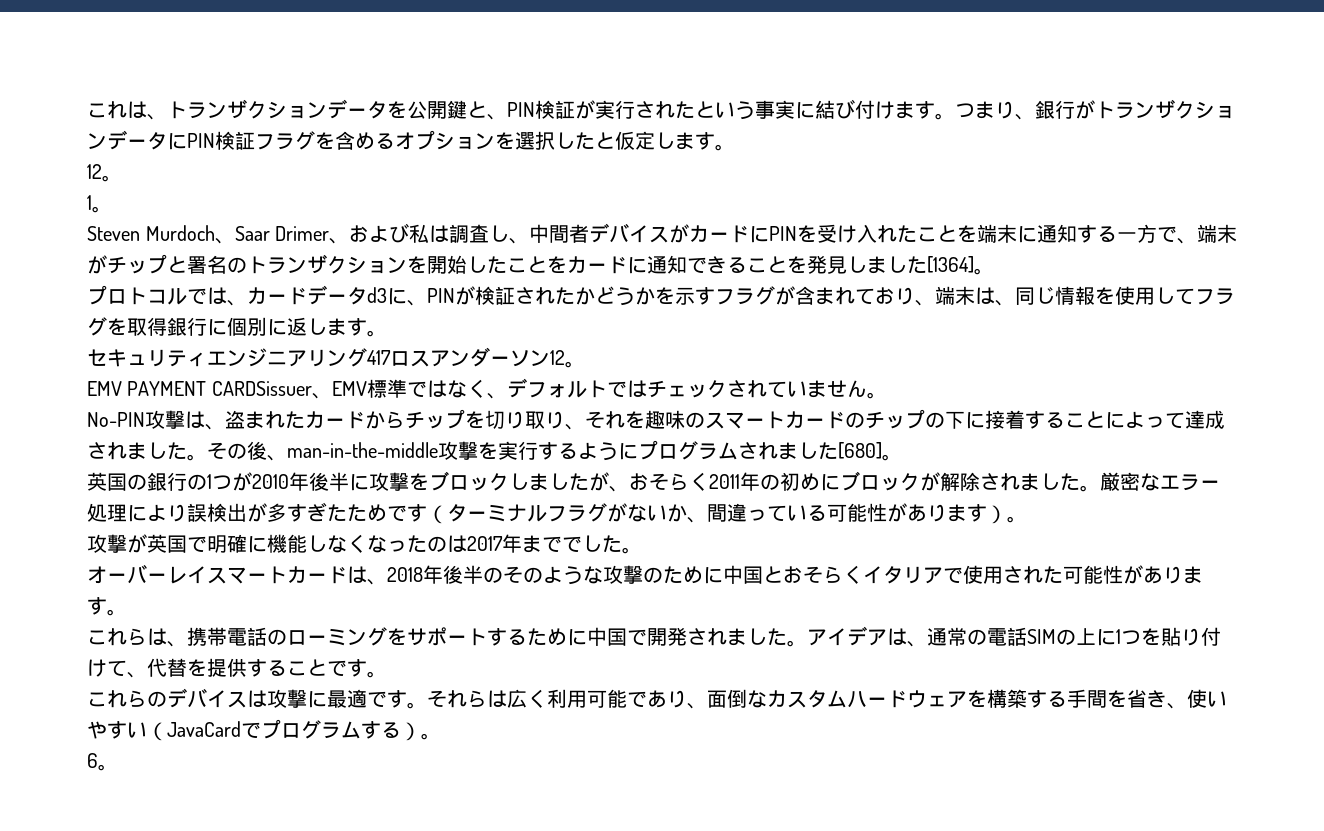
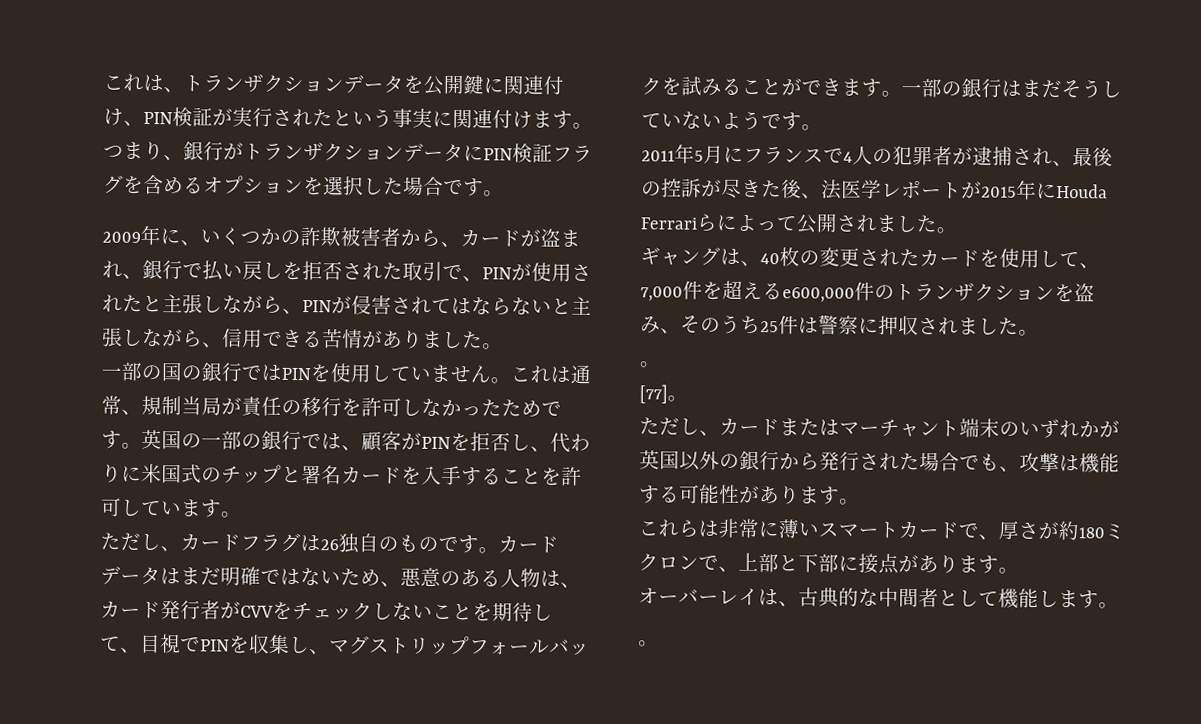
[467,101,487,118] と -> [483,75,564,95] [103,107,124,126] に関連付け
[815,99,855,119] 結び -> [452,109,493,129] 関連
[595,131,735,151] [87,164,122,182] [87,195,112,213] [87,223,1237,244] [87,254,227,274] と仮定します。 // 12。 // 1。 // Steven Murdoch、Saar Drimer、および私は調査し、中間者デバイスがカードにPINを受け入れたことを端末に通知する一方で、端末がチップと署名 -> [403,176,504,197] [102,225,581,248] [102,259,592,282] [102,294,592,316] [102,327,503,350] [101,361,591,384] [101,395,562,417] [101,429,591,453] [101,463,582,486] [100,497,241,518] [100,532,559,554] [100,566,581,588] [100,600,553,622] [100,634,590,656] [641,76,1122,99] [641,110,822,131] [641,144,1113,167] [641,178,1108,200] [640,213,957,234] [640,246,1100,269] [640,280,875,303] 場合です。 // 2009年に、いくつかの詐欺被害者から、カードが盗まれ、銀行で払い戻しを拒否された取引で、PINが使用されたと主張しながら、PINが侵害されてはならないと主張しながら、信用できる苦情がありました。 // 一部の国の銀行ではPINを使用していません。これは通常、規制当局が責任の移行を許可しなかったためです。英国の一部の銀行では、顧客がPINを拒否し、代わりに米国式のチップと署名カードを入手することを許可しています。 // ただし、カードフラグは26独自のものです。カードデータはまだ明確ではないため、悪意のある人物は、カード発行者がCVVをチェックしないことを期待して、目視でPINを収集し、マグストリップフォールバックを試みることができます。一部の銀行はまだそうしていないようです。 // 2011年5月にフランスで4人の犯罪者が逮捕され、最後の控訴が尽きた後、法医学レポートが2015年にHouda Ferrariらによって公開されました。 // ギャングは、40枚の変更されたカードを使用して、7,000件を超えるe600,000件
[427,255,994,275] [87,285,1235,306] [87,317,387,337] [87,347,585,368] [87,378,887,399] [87,409,1225,430] [87,440,902,461] [87,471,1220,492] [87,502,1027,524] [87,534,642,554] [87,564,1063,585] 開始したことをカードに通知できることを発見しました[1364]。 // プロトコルでは、カードデータd3に、PINが検証されたかどうかを示すフラグが含まれており、端末は、同じ情報を使用してフラグを取得銀行に個別に返します。 // セキュリティエンジニアリング417ロスアンダーソン12。 // EMV PAYMENT CARDSissuer、EMV標準ではなく、デフォルトではチェックされていません。 // No-PIN攻撃は、盗まれたカードからチップを切り取り、それを趣味のスマートカードのチップの下に接着することによって達成されました。その後、man-in-the-middle攻撃を実行するようにプログラムされました[680]。 // 英国の銀行の1つが2010年後半に攻撃をブロックしましたが、おそらく2011年の初めにブロックが解除されました。厳密なエラー処理により誤検出が多すぎたためです（ターミナルフラグがないか、間違っている可能性があります）。 // 攻撃が英国で明確に機能しなくなったのは2017年まででした。 // オーバーレイスマートカードは、2018年後半のそのような攻撃のために中国とおそらくイタリアで使用された -> [1074,283,1095,302] [640,314,1039,336] [639,361,661,368] [639,384,688,404] [639,417,1120,439] [639,450,1120,474] [639,485,680,504] 盗み、そのうち25件は警察に押収されました。 // 。 // [77]。 // ただし、カードまたはマーチャント端末のいずれかが英国以外の銀行から発行された場合でも、攻撃は機能する
[167,626,1221,647] [87,658,387,678] [87,688,1227,709] [87,719,441,741] [87,753,118,771] 、携帯電話のローミングをサポートするために中国で開発されました。アイデアは、通常の電話SIMの上に1つを貼り付けて、代替を提供することです。 // これらのデバイスは攻撃に最適です。それらは広く利用可能であり、面倒なカスタムハードウェアを構築する手間を省き、使いやすい（JavaCardでプログラムする）。 // 6。 -> [718,518,1125,541] [638,552,1019,574] [638,587,1119,609] [638,640,659,647] 非常に薄いスマートカードで、厚さが約180ミクロンで、上部と下部に接点があります。 // オーバーレイは、古典的な中間者として機能します。 // 。

